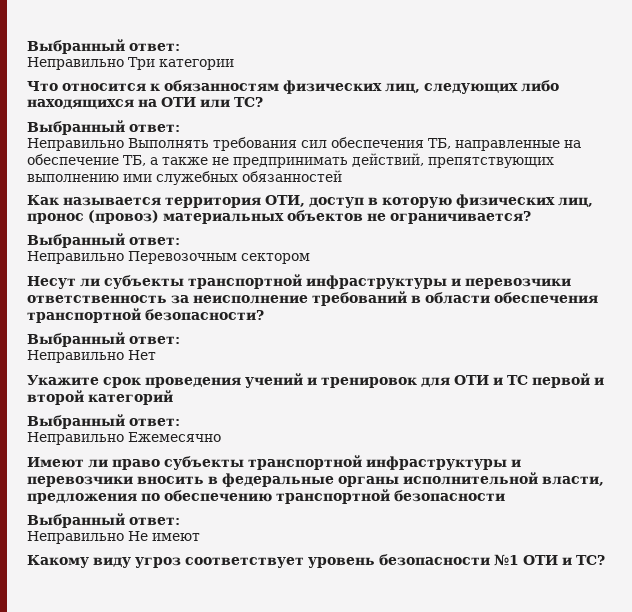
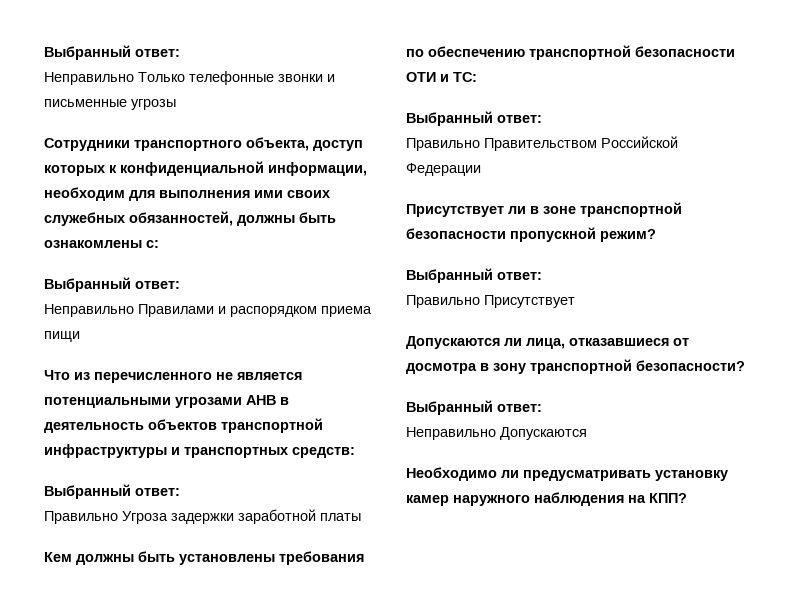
[27,39,180,54] [27,57,234,70] [27,80,559,94] [27,97,263,109] [27,120,180,135] [27,137,581,151] [27,153,554,168] [27,170,342,185] [27,194,593,208] [27,210,531,224] [27,233,180,248] [27,251,310,264] [27,274,571,289] [27,291,598,306] Выбранный ответ: // Неправильно Три категории // Что относится к обязанностям физических лиц, следующих либо находящихся на ОТИ или ТС? // Выбранный ответ: // Неправильно Выполнять требования сил обеспечения ТБ, направленные на обеспечение ТБ, а также не предпринимать действий, препятствующих выполнению ими служебных обязанностей // Как называется территория ОТИ, доступ в которую физических лиц, пронос (провоз) материальных объектов не ограничивается? // Выбранный ответ: // Неправильно Перевозочным сектором // Несут ли субъекты транспортной инфраструктуры и перевозчики ответственность за неисполнение требований в области обеспечения -> [44,45,180,60] [44,71,335,85] [44,99,176,110] [44,137,363,151] [44,161,367,176] [44,187,330,201] [44,211,336,226] [44,240,159,248] [44,277,180,292] [44,304,372,317] [44,331,80,342] [44,370,302,383] [44,395,289,408] [44,418,323,433] [44,444,355,458] [44,484,180,499] [44,509,361,524] [44,551,364,565] [406,45,735,60] [406,72,477,82] [406,111,542,126] [406,136,678,151] [406,163,481,176] [406,202,682,217] [406,227,656,242] [406,268,542,283] [406,295,575,308] [406,336,689,349] [406,363,526,374] Выбранный ответ: // Неправильно Только телефонные звонки и письменные угрозы // Сотрудники транспортного объекта, доступ которых к конфиденциальной информации, необходим для выполнения ими своих служебных обязанностей, должны быть ознакомлены с: // Выбранный ответ: // Неправильно Правилами и распорядком приема пищи // Что из перечисленного не является потенциальными угрозами АНВ в деятельность объектов транспортной инфраструктуры и транспортных средств: // Выбранный ответ: // Правильно Угроза задержки заработной платы // Кем должны быть установлены требования по обеспечению транспортной безопасности ОТИ и ТС: // Выбранный ответ: // Правильно Правительством Российской Федерации // Присутствует ли в зоне транспортной безопасности пропускной режим? // Выбранный ответ: // Правильно Присутствует // Допускаются ли лица, отказавшиеся от досмотра в зону
[128,350,156,360] [27,373,604,388] [27,390,173,405] [27,414,180,429] [27,432,221,445] [27,455,521,470] [27,472,604,487] [27,489,505,504] [27,513,180,528] [27,531,200,544] [27,554,605,568] Нет // Укажите срок проведения учений и тренировок для ОТИ и ТС первой и второй категорий // Выбранный ответ: // Неправильно Ежемесячно // Имеют ли право субъекты транспортной инфраструктуры и перевозчики вносить в федеральные органы исполнительной власти, предложения по обеспечению транспортной безопасности // Выбранный ответ: // Неправильно Не имеют // Какому виду угроз соответствует уровень безопасности №1 ОТИ и ТС? -> [500,427,587,440] [406,467,728,481] [406,492,687,506] Допускаются // Необходимо ли предусматривать установку камер наружного наблюдения на КПП?

